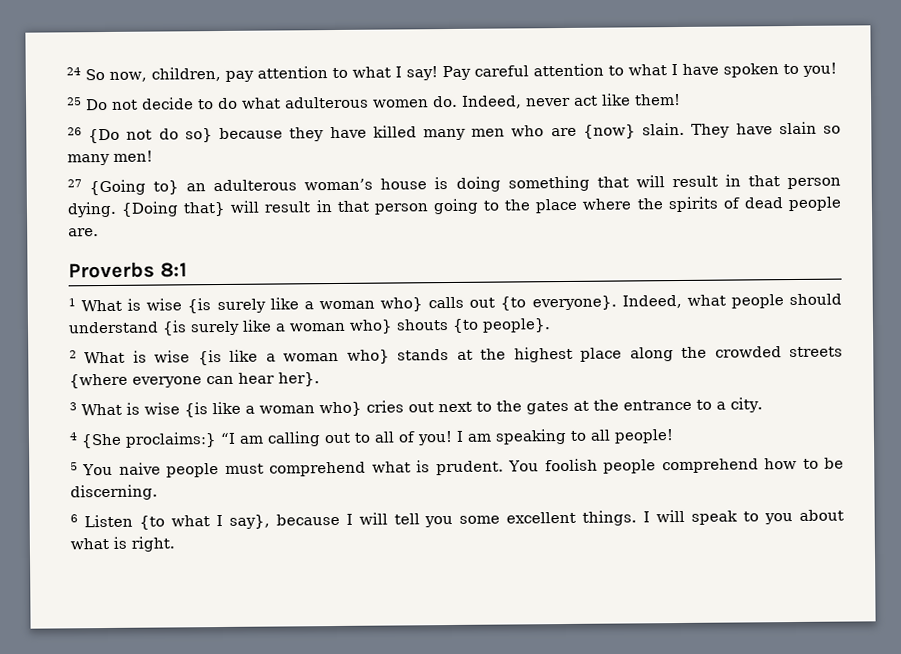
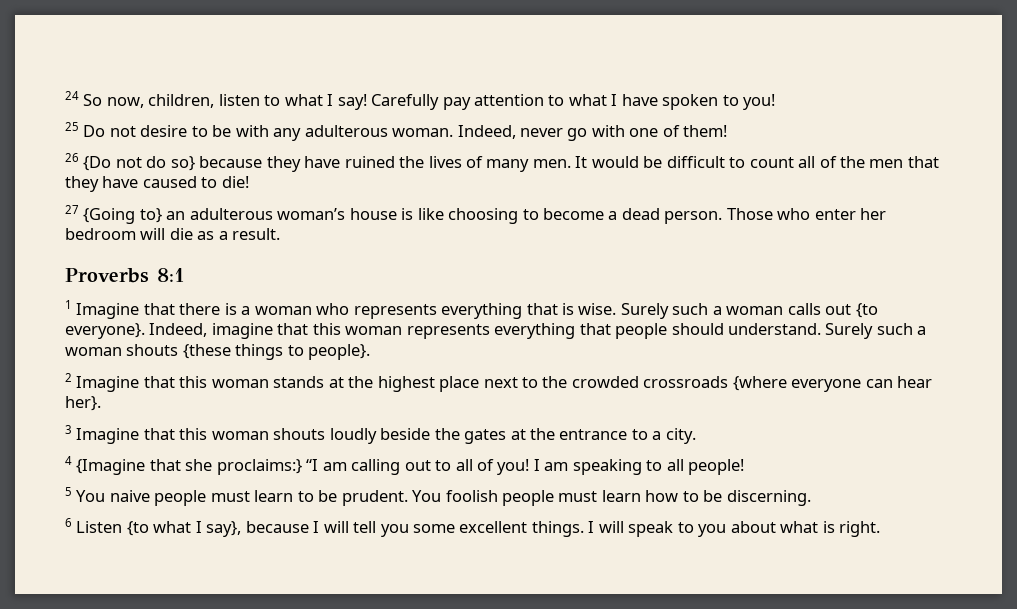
[224,66,328,82] pay attention -> [218,94,260,106] listen
[441,65,529,81] Pay careful -> [371,94,471,110] Carefully pay
[141,93,631,110] decide to do what adulterous women do. Indeed, never act like -> [140,125,680,141] desire to be with any adulterous woman. Indeed, never go with one of
[372,121,841,141] [67,150,153,166] killed many men who are {now} slain. They have slain so many men! -> [344,156,939,172] [65,176,249,192] ruined the lives of many men. It would be difficult to count all of the men that they have caused to die!
[455,174,842,192] [67,196,842,218] [68,228,99,237] [68,261,187,279] [68,297,424,314] doing something that will result in that person dying. {Doing that} will result in that person going to the place where the spirits of dead people are. // Proverbs 8:1 // 1 What is wise {is surely like a woman who} -> [417,208,887,224] [65,228,281,240] [65,268,185,283] [65,300,784,319] like choosing to become a dead person. Those who enter her bedroom will die as a result. // Proverbs 8:1 // 1 Imagine that there is a woman who represents everything that is wise. Surely such a woman
[686,293,843,309] [68,318,551,336] [69,349,390,366] what people should understand {is surely like a woman who} shouts {to people}. // 2 What is wise {is like a woman who} -> [211,323,927,339] [65,344,371,360] [65,373,269,392] imagine that this woman represents everything that people should understand. Surely such a woman shouts {these things to people}. // 2 Imagine that this woman
[629,347,674,362] along -> [483,377,539,388] next to
[789,346,844,358] streets -> [643,376,729,388] crossroads
[81,400,492,418] What is wise {is like a woman who} cries out next to -> [76,428,431,444] Imagine that this woman shouts loudly beside
[81,433,122,449] {She -> [76,459,213,475] {Imagine that she
[269,460,431,477] comprehend what is -> [254,490,338,502] learn to be
[661,458,759,474] comprehend -> [558,490,641,502] must learn

